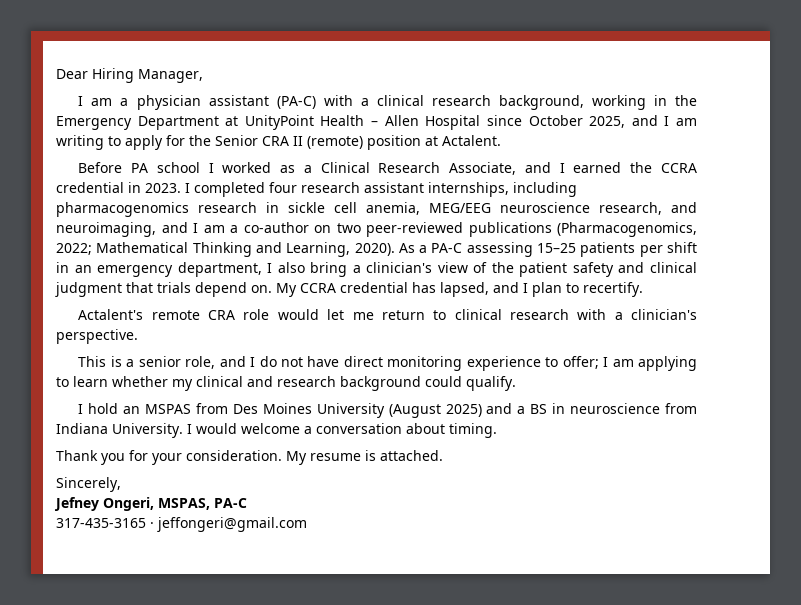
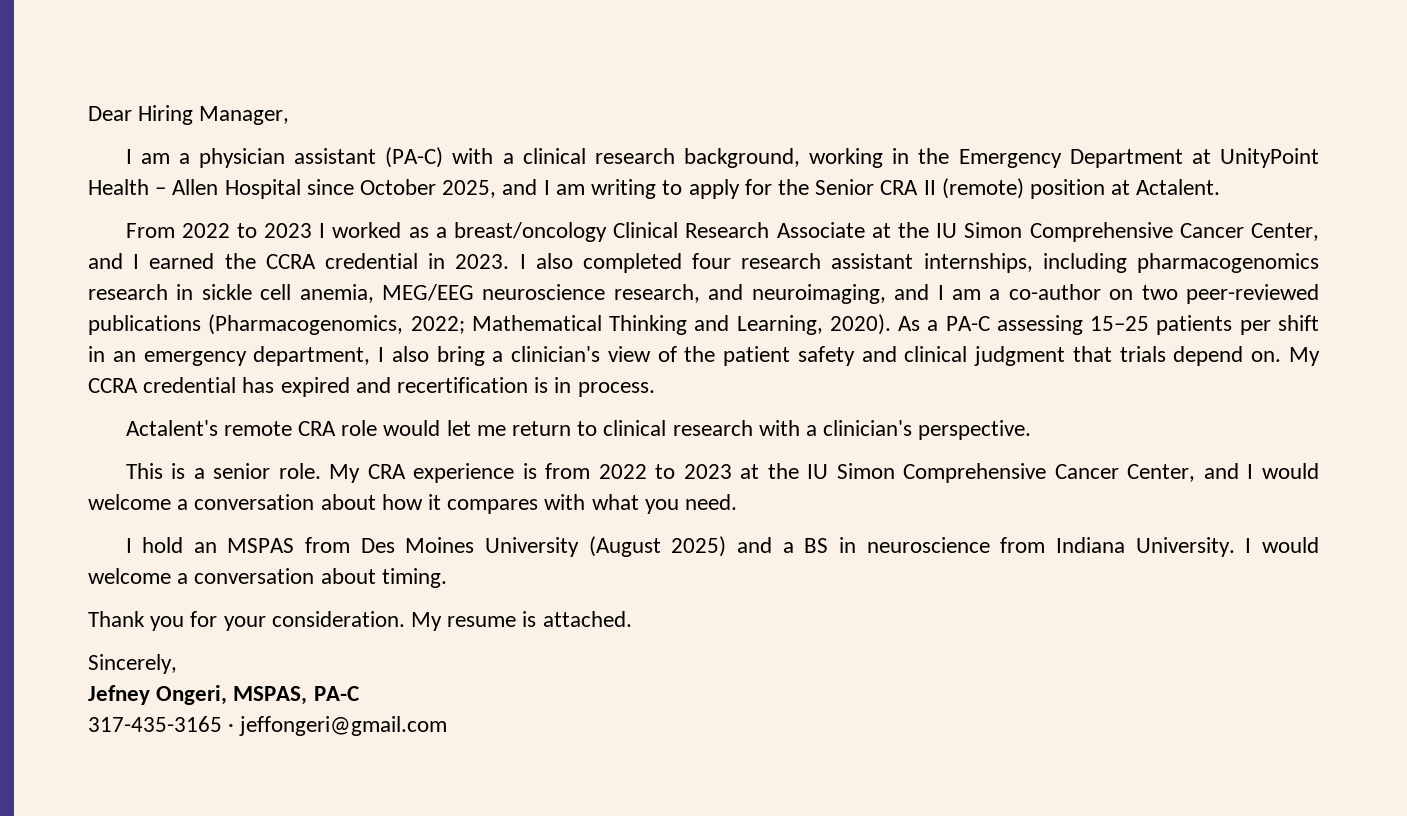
[78,162,200,173] Before PA school -> [125,223,313,238] From 2022 to 2023
(312, 169) none -> [454,222,608,242] breast/oncology
[449,162,517,175] Associate, -> [776,222,1320,242] Associate at the IU Simon Comprehensive Cancer Center,
(190, 188) none -> [535,253,573,269] also
[440,282,643,297] lapsed, and I plan to recertify. -> [280,377,655,397] expired and recertification is in process.
[185,356,697,371] [56,376,516,391] role, and I do not have direct monitoring experience to offer; I am applying to learn whether my clinical and research background could qualify. -> [278,463,1319,483] [88,494,738,514] role. My CRA experience is from 2022 to 2023 at the IU Simon Comprehensive Cancer Center, and I would welcome a conversation about how it compares with what you need.

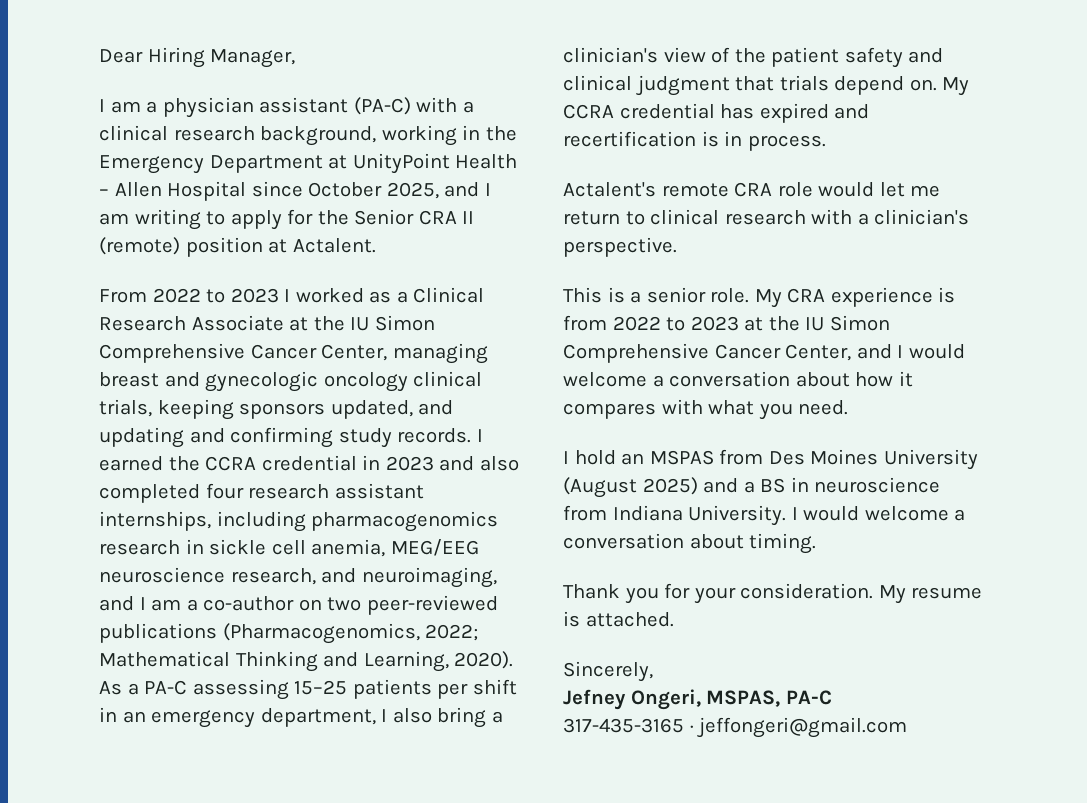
[454,222,608,242] breast/oncology -> (408, 297) none
[88,253,123,269] and -> [392,343,488,364] [99,371,483,392] [99,399,454,420] [99,427,472,448] managing breast and gynecologic oncology clinical trials, keeping sponsors updated, and updating and confirming study records.
[455,254,526,269] 2023. I -> [385,456,475,471] 2023 and

